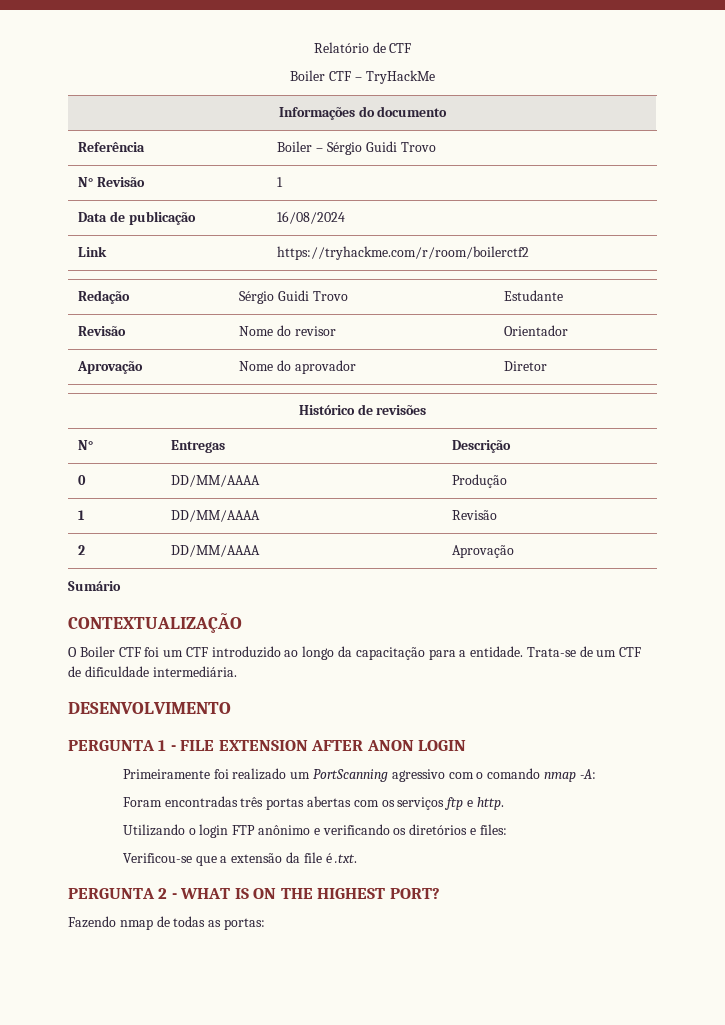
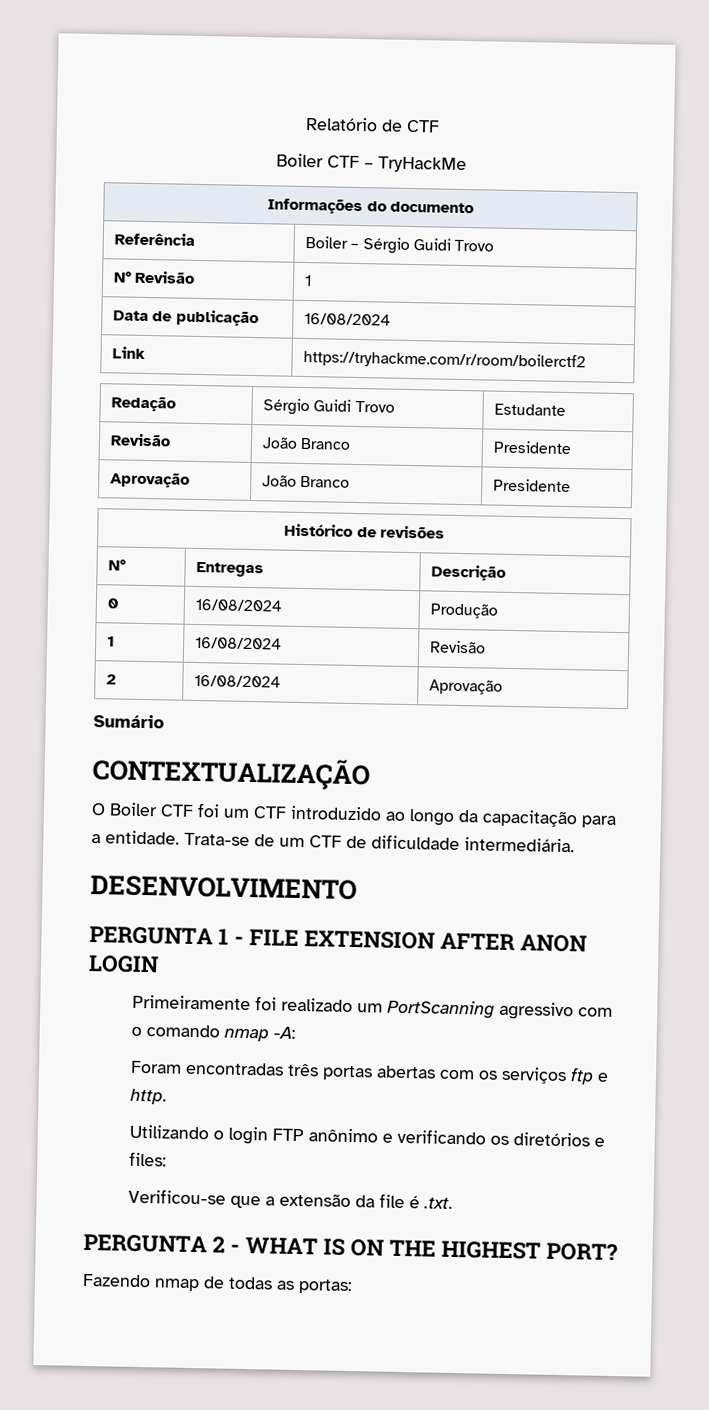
[239,325,336,336] [504,325,569,336] [77,361,144,374] [239,360,356,374] [504,361,548,371] Nome do revisor | Orientador // Aprovação | Nome do aprovador | Diretor -> [261,437,352,450] [492,440,572,455] [109,472,190,488] [261,475,351,488] [492,478,571,493] João Branco | Presidente // Aprovação | João Branco | Presidente
[171,475,261,487] DD/MM/AAAA -> [194,598,282,612] 16/08/2024
[171,510,261,522] DD/MM/AAAA -> [194,636,282,650] 16/08/2024
[171,545,261,557] DD/MM/AAAA -> [193,674,281,688] 16/08/2024

